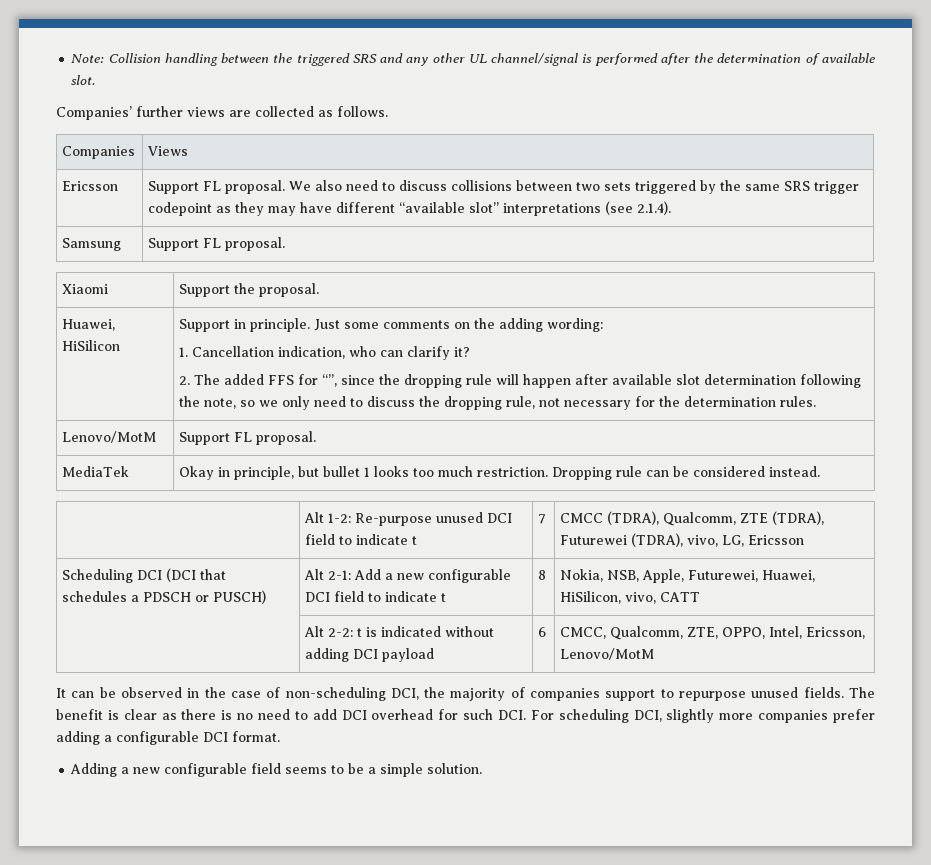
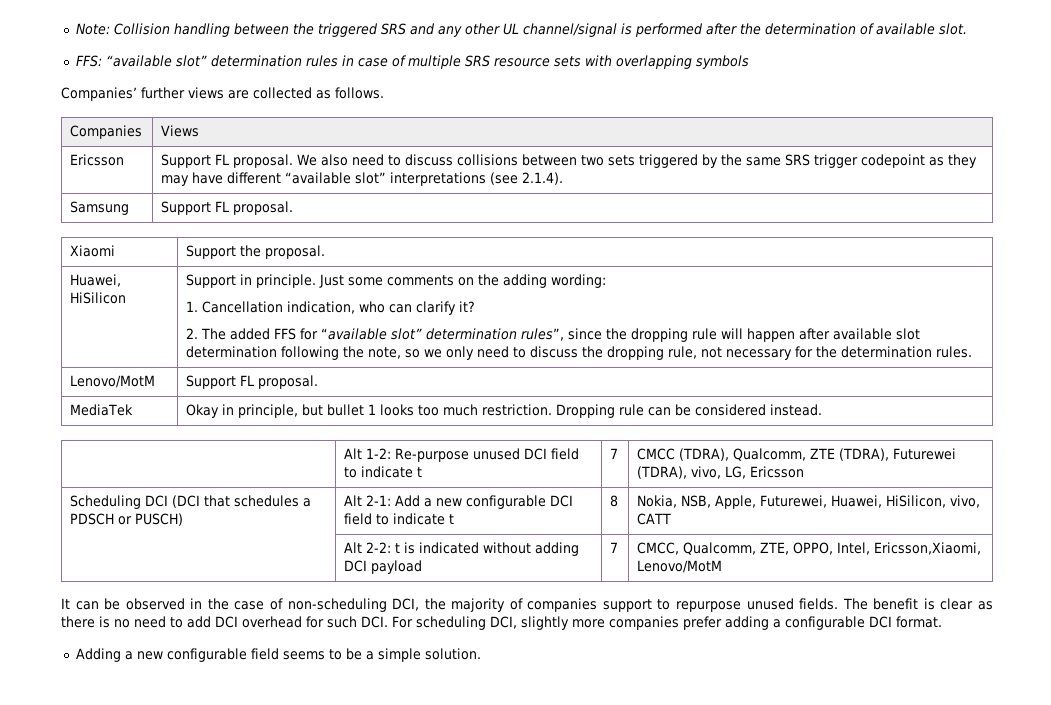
(96, 80) none -> [75,55,749,69] // FFS: “available slot” determination rules in case of multiple SRS resource sets with overlapping symbols
[322,374,338,387] “”, -> [321,328,565,341] “available slot” determination rules”,
[538,627,547,637] 6 -> [610,542,619,553] 7
[806,627,866,639] Ericsson, -> [874,542,982,555] Ericsson,Xiaomi,

